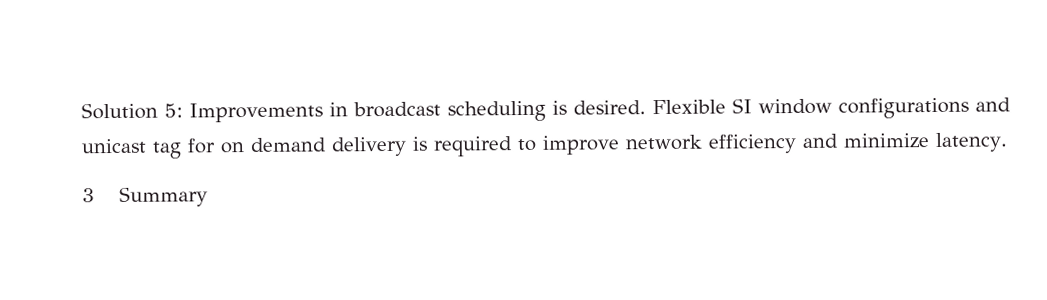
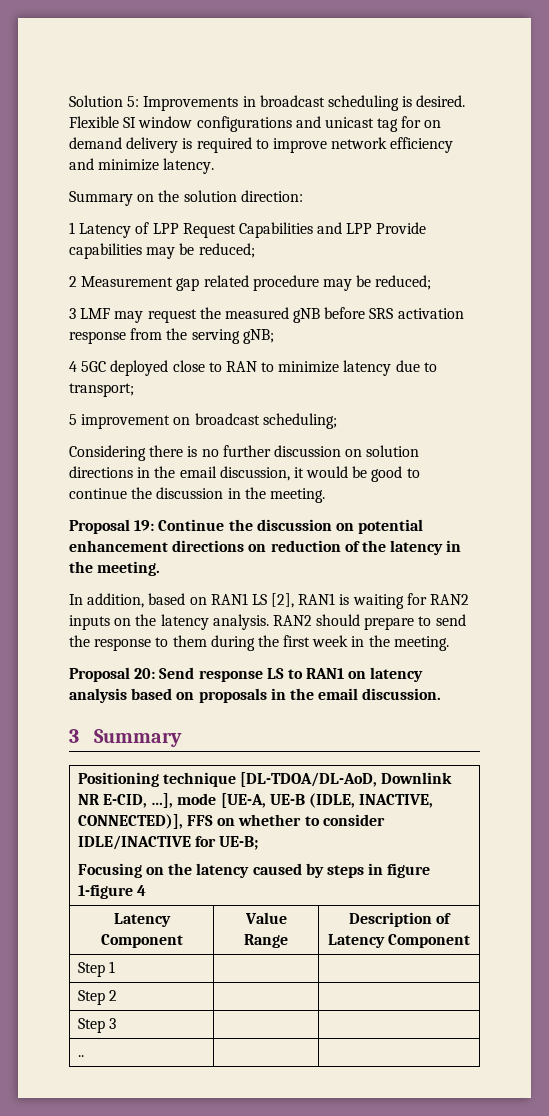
[82,186,208,207] 3 Summary -> [69,190,303,206] [69,222,427,238] [69,243,255,259] [69,275,432,291] [69,307,464,323] [69,328,274,344] [69,360,437,376] [69,383,134,397] [69,413,337,429] [69,445,420,461] [69,466,420,482] [69,487,325,503] [69,519,424,534] [69,540,462,555] [69,561,161,576] [69,593,470,609] [69,614,466,630] [69,635,449,651] [69,667,424,682] [69,688,442,703] [69,729,183,747] [77,772,453,787] [77,793,434,808] [77,814,385,829] [77,835,259,850] [77,863,431,878] [77,884,147,899] [113,913,171,927] [100,934,183,948] [244,912,287,924] [244,934,288,948] [348,912,452,927] [327,934,471,948] [77,961,116,977] [77,990,118,1005] [77,1018,117,1033] [77,1055,84,1057] Summary on the solution direction: // 1 Latency of LPP Request Capabilities and LPP Provide capabilities may be reduced; // 2 Measurement gap related procedure may be reduced; // 3 LMF may request the measured gNB before SRS activation response from the serving gNB; // 4 5GC deployed close to RAN to minimize latency due to transport; // 5 improvement on broadcast scheduling; // Considering there is no further discussion on solution directions in the email discussion, it would be good to continue the discussion in the meeting. // Proposal 19: Continue the discussion on potential enhancement directions on reduction of the latency in the meeting. // In addition, based on RAN1 LS [2], RAN1 is waiting for RAN2 inputs on the latency analysis. RAN2 should prepare to send the response to them during the first week in the meeting. // Proposal 20: Send response LS to RAN1 on latency analysis based on proposals in the email discussion. // 3 Summary // Positioning technique [DL-TDOA/DL-AoD, Downlink NR E-CID, …], mode [UE-A, UE-B (IDLE, INACTIVE, CONNECTED)], FFS on whether to consider IDLE/INACTIVE for UE-B; // Focusing on the latency caused by steps in figure 1-figure 4 // Latency Component | Value Range | Description of Latency Component // Step 1 | | // Step 2 | | // Step 3 | | // .. | |

